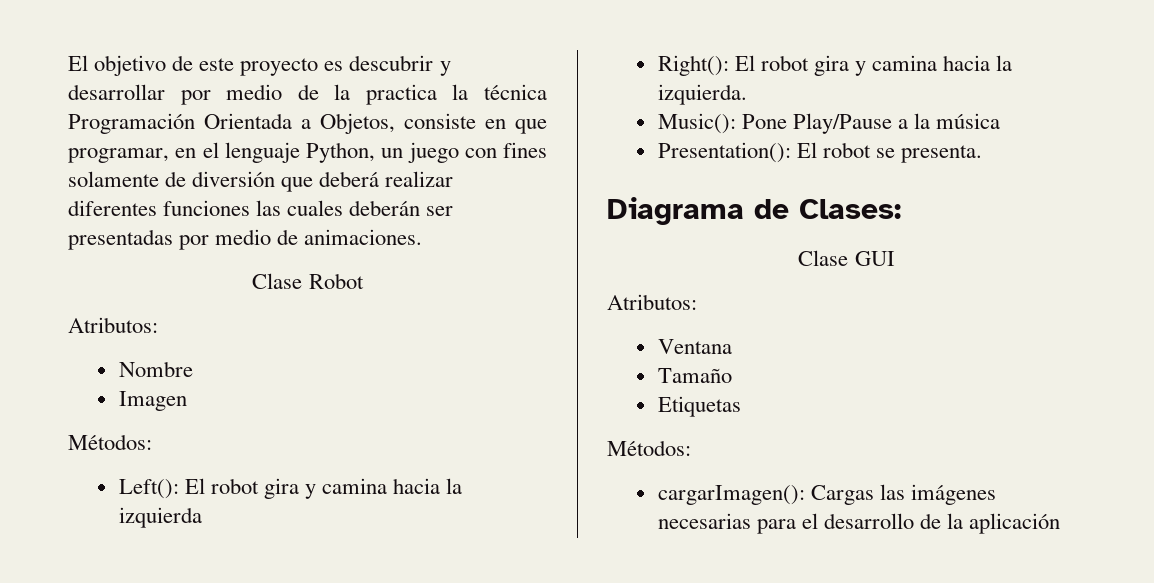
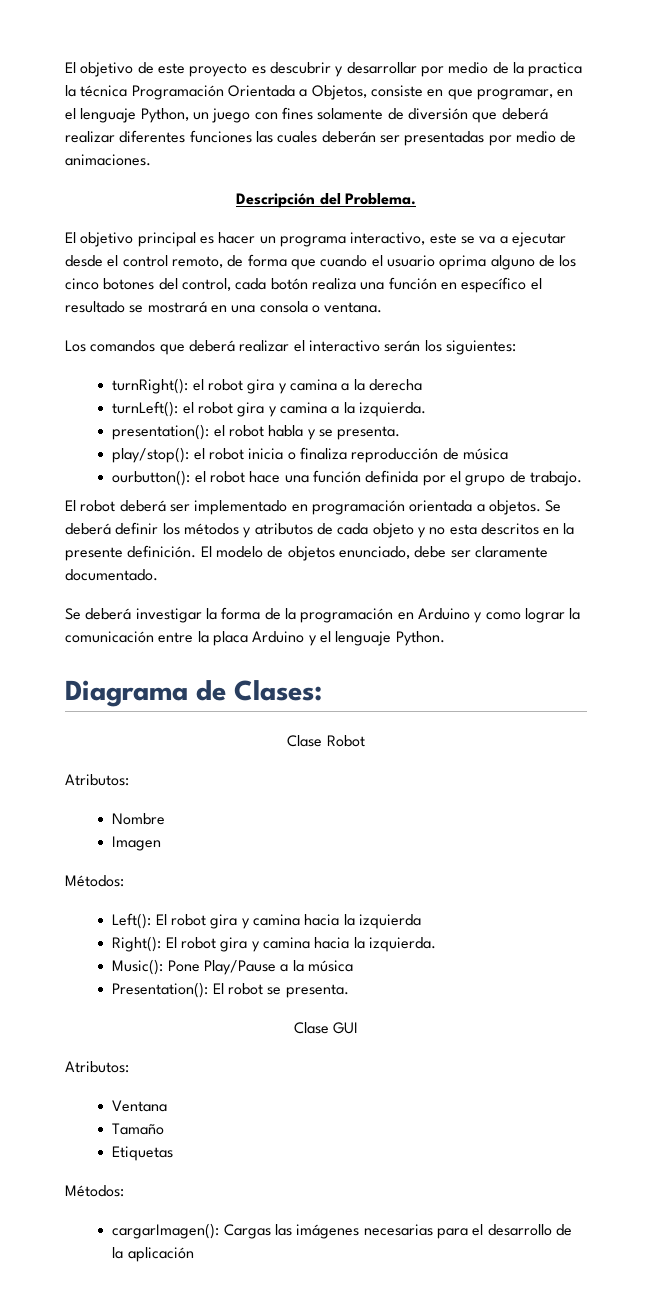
(423, 237) none -> [236,193,416,208] [65,232,566,247] [65,254,577,270] [65,277,542,293] [65,301,383,313] [65,340,516,355] [112,378,422,394] [112,401,426,417] [112,424,401,440] [112,447,508,463] [112,470,582,486] [65,500,562,515] [65,522,575,538] [65,545,548,561] [65,569,158,581] [65,607,581,623] [65,631,445,646] [65,680,322,707] // Descripción del Problema. // El objetivo principal es hacer un programa interactivo, este se va a ejecutar desde el control remoto, de forma que cuando el usuario oprima alguno de los cinco botones del control, cada botón realiza una función en específico el resultado se mostrará en una consola o ventana. // Los comandos que deberá realizar el interactivo serán los siguientes: // turnRight(): el robot gira y camina a la derecha // turnLeft(): el robot gira y camina a la izquierda. // presentation(): el robot habla y se presenta. // play/stop(): el robot inicia o finaliza reproducción de música // ourbutton(): el robot hace una función definida por el grupo de trabajo. // El robot deberá ser implementado en programación orientada a objetos. Se deberá definir los métodos y atributos de cada objeto y no esta descritos en la presente definición. El modelo de objetos enunciado, debe ser claramente documentado. // Se deberá investigar la forma de la programación en Arduino y como lograr la comunicación entre la placa Arduino y el lenguaje Python. // Diagrama de Clases:
[607,197,901,225] // Diagrama de Clases: -> (349, 991) none

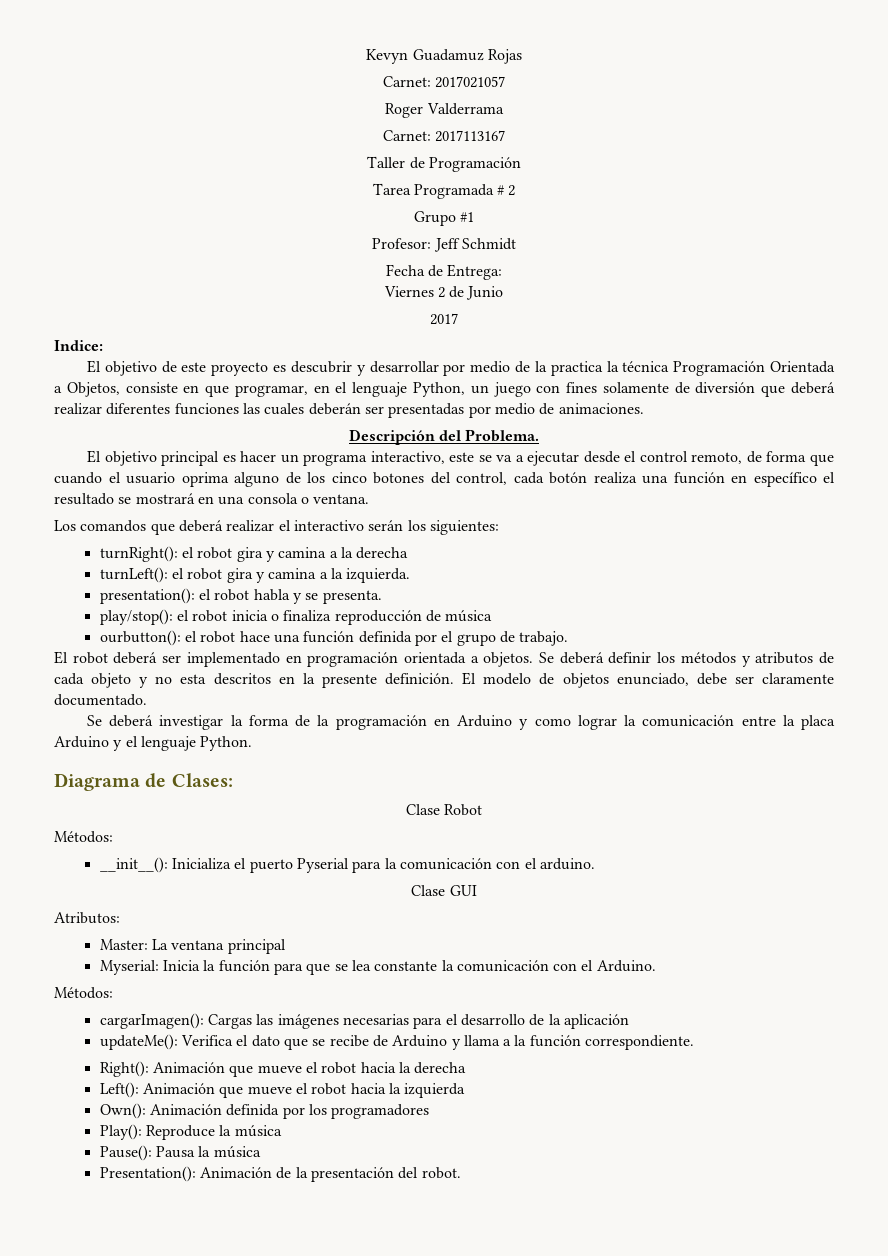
(65, 67) none -> [366,49,522,64] [382,76,506,88] [385,103,504,118] [382,130,506,142] [367,156,521,172] [372,183,516,199] [413,211,475,226] [372,238,516,252] [385,264,503,280] [383,286,504,300] [430,313,458,325] [54,340,103,351] Kevyn Guadamuz Rojas // Carnet: 2017021057 // Roger Valderrama // Carnet: 2017113167 // Taller de Programación // Tarea Programada # 2 // Grupo #1 // Profesor: Jeff Schmidt // Fecha de Entrega: // Viernes 2 de Junio // 2017 // Indice: //
[65,774,129,786] [112,813,166,825] [112,836,162,851] [65,875,124,887] [112,913,421,929] [112,936,436,952] [112,959,354,975] [112,982,349,998] [293,1022,359,1034] [65,1061,129,1073] [112,1100,168,1112] [112,1123,165,1135] [112,1146,174,1161] Atributos: // Nombre // Imagen // Métodos: // Left(): El robot gira y camina hacia la izquierda // Right(): El robot gira y camina hacia la izquierda. // Music(): Pone Play/Pause a la música // Presentation(): El robot se presenta. // Clase GUI // Atributos: // Ventana // Tamaño // Etiquetas -> [54,831,113,843] [99,857,595,873] [411,885,477,896] [54,912,120,924] [99,939,286,954] [99,960,656,975] Métodos: // __init__(): Inicializa el puerto Pyserial para la comunicación con el arduino. // Clase GUI // Atributos: // Master: La ventana principal // Myserial: Inicia la función para que se lea constante la comunicación con el Arduino.
(194, 1254) none -> [99,1034,695,1050] [99,1061,467,1077] [99,1082,466,1098] [99,1103,430,1119] [99,1124,282,1140] [99,1145,261,1161] [99,1166,461,1182] // updateMe(): Verifica el dato que se recibe de Arduino y llama a la función correspondiente. // Right(): Animación que mueve el robot hacia la derecha // Left(): Animación que mueve el robot hacia la izquierda // Own(): Animación definida por los programadores // Play(): Reproduce la música // Pause(): Pausa la música // Presentation(): Animación de la presentación del robot.

